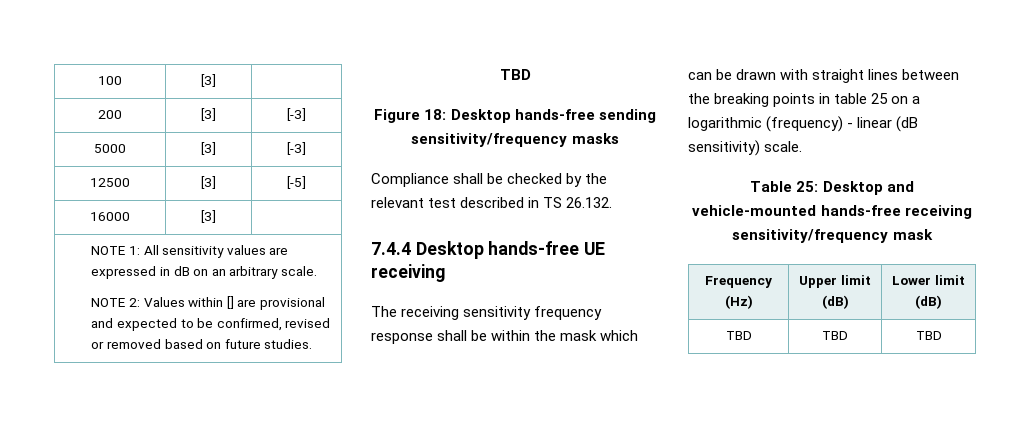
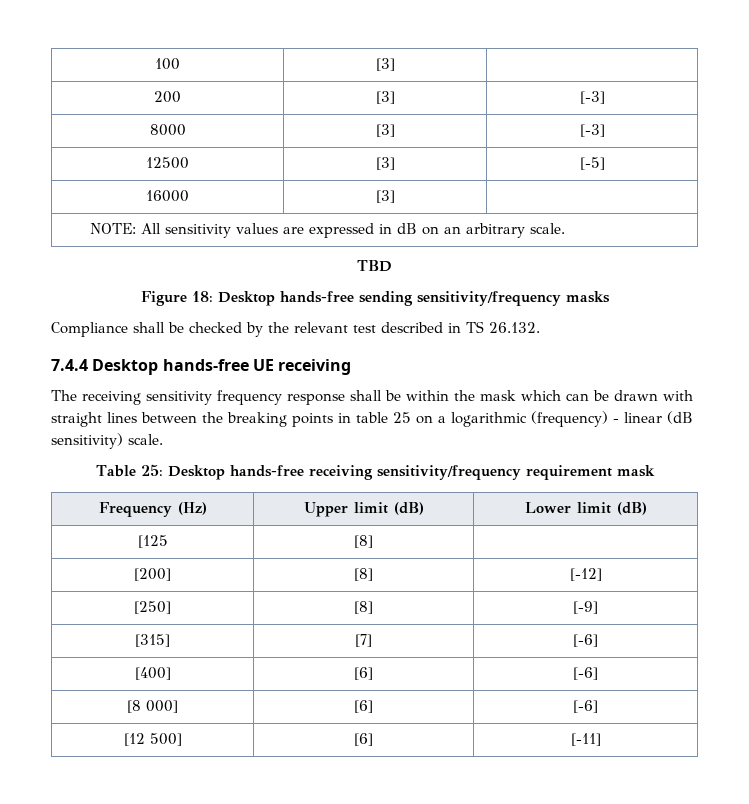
[94,144,126,153] 5000 -> [149,124,186,136] 8000
[91,246,140,255] NOTE 1: -> [89,223,136,234] NOTE:
[91,296,326,310] [91,318,331,331] [91,339,313,349] // NOTE 2: Values within [] are provisional and expected to be confirmed, revised or removed based on future studies. -> (565, 228) none
[886,181,914,192] [692,205,817,216] and vehicle-mounted -> (225, 472) none
(889, 236) none -> [525,465,612,480] requirement
[725,331,752,340] [822,331,848,340] [915,331,942,340] TBD | TBD | TBD -> [137,535,168,548] [354,535,373,548] [134,568,171,581] [354,568,373,581] [569,568,602,581] [134,601,171,614] [354,601,373,614] [573,601,598,614] [135,634,170,647] [355,634,372,647] [573,634,598,647] [134,667,171,680] [354,667,373,680] [573,667,598,680] [127,700,178,713] [354,700,373,713] [573,700,598,713] [123,733,182,746] [354,733,373,746] [570,733,601,746] [125 | [8] | // [200] | [8] | [-12] // [250] | [8] | [-9] // [315] | [7] | [-6] // [400] | [6] | [-6] // [8 000] | [6] | [-6] // [12 500] | [6] | [-11]

